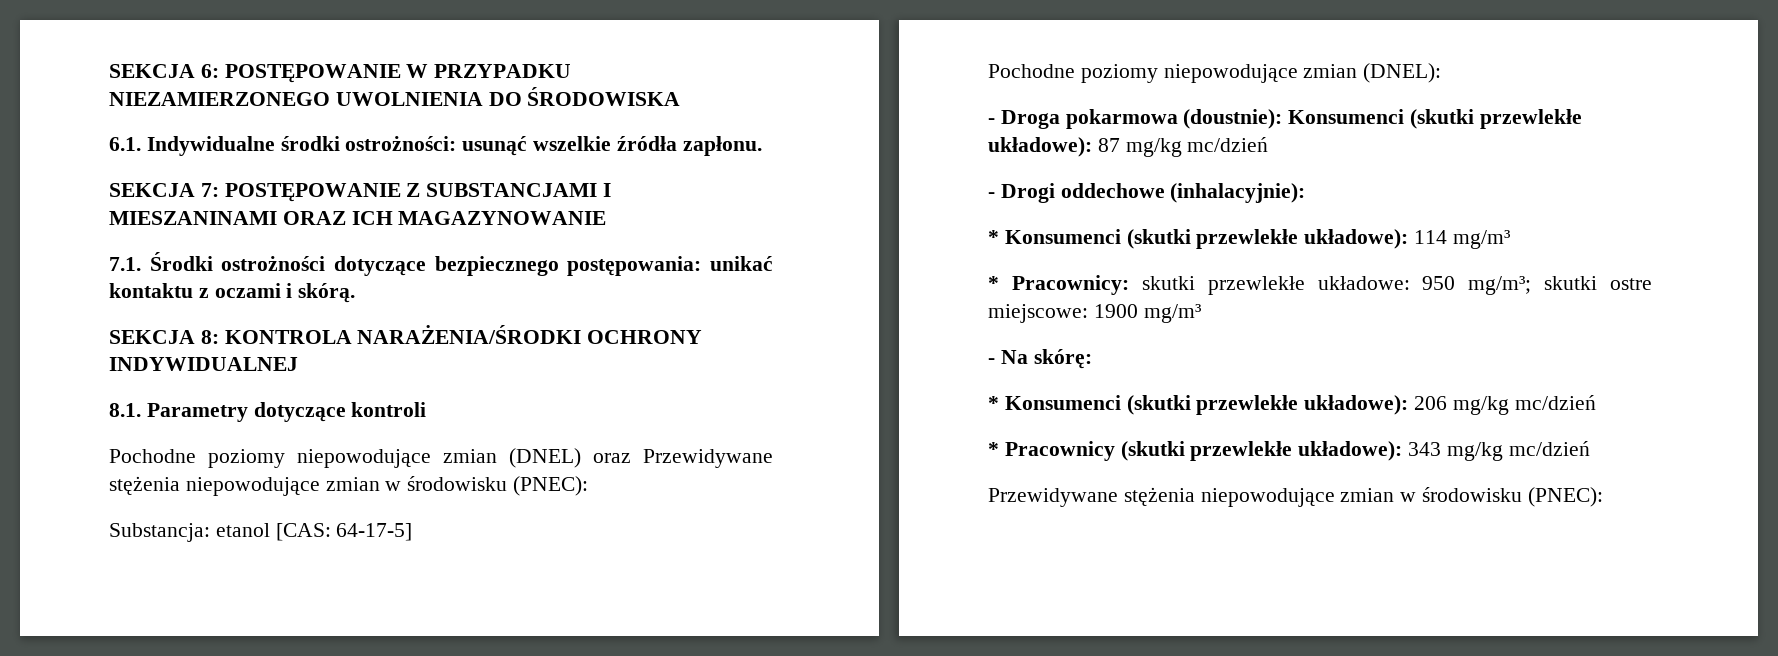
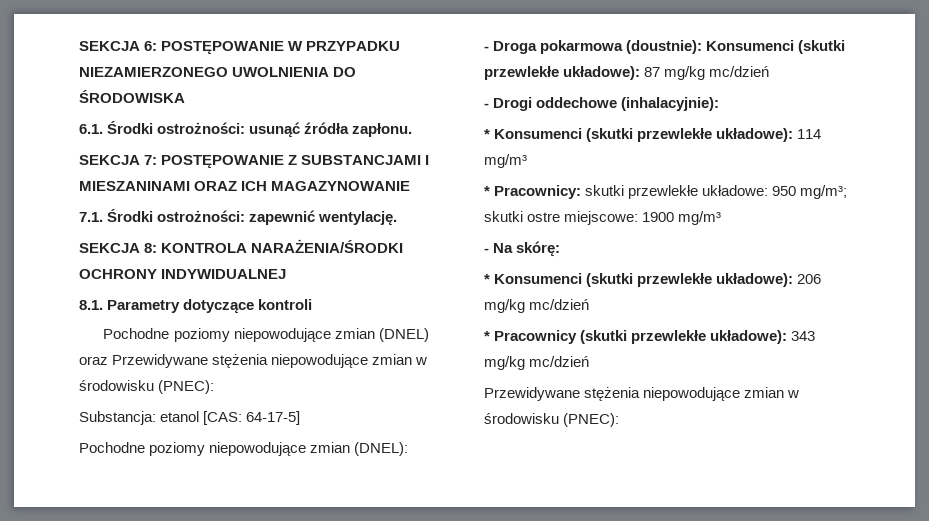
[146,136,340,156] Indywidualne środki -> [107,121,154,134] Środki
[533,136,612,151] wszelkie -> (301, 130) none
[221,256,773,276] [109,283,356,303] ostrożności dotyczące bezpiecznego postępowania: unikać kontaktu z oczami i skórą. -> [157,210,398,226] ostrożności: zapewnić wentylację.

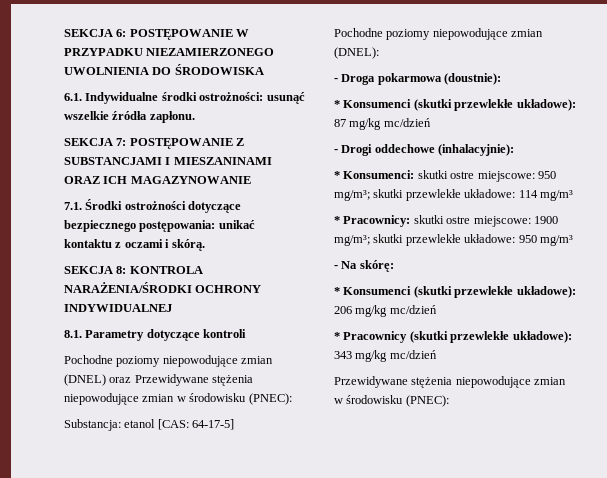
[107,121,154,134] Środki -> [85,92,197,104] Indywidualne środki
(301, 130) none -> [64,111,109,120] wszelkie
[157,210,398,226] ostrożności: zapewnić wentylację. -> [124,201,242,213] [64,220,255,232] [64,239,205,251] ostrożności dotyczące bezpiecznego postępowania: unikać kontaktu z oczami i skórą.
(703, 47) none -> [334,100,340,108] // *
[494,128,794,142] Konsumenci (skutki przewlekłe układowe): -> [343,170,556,182] [334,189,516,201] Konsumenci: skutki ostre miejscowe: 950 mg/m³; skutki przewlekłe układowe:
[628,185,848,199] [484,211,675,225] przewlekłe układowe: 950 mg/m³; skutki ostre miejscowe: 1900 -> [446,216,558,227] [334,234,537,246] ostre miejscowe: 1900 mg/m³; skutki przewlekłe układowe: 950

